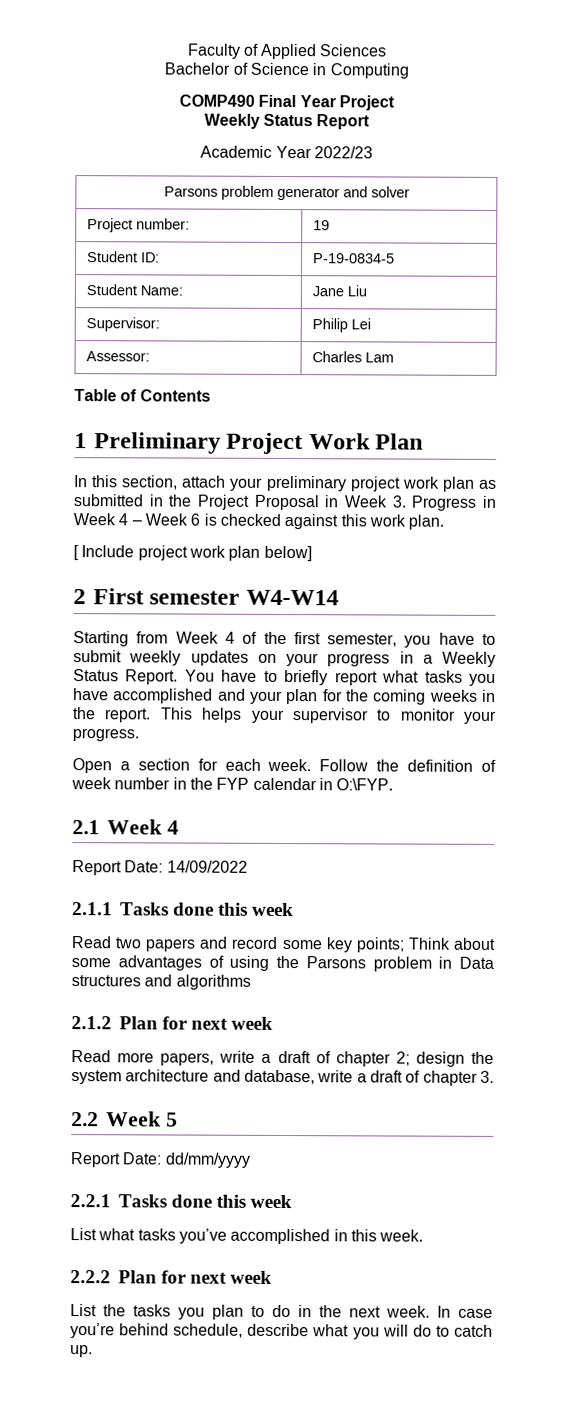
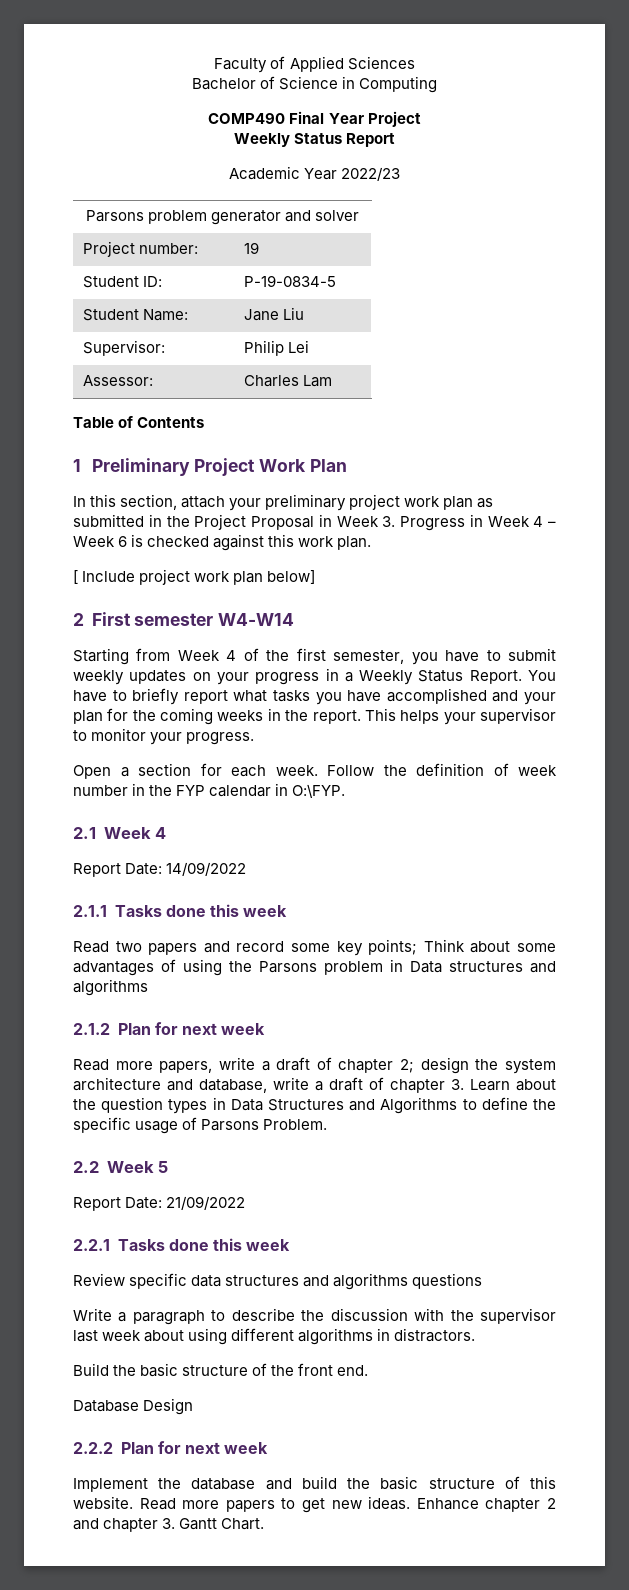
(494, 1076) none -> [470,1079,556,1091] [73,1097,556,1114] [73,1117,328,1134] Learn about the question types in Data Structures and Algorithms to define the specific usage of Parsons Problem.
[164,1152,251,1168] dd/mm/yyyy -> [166,1196,246,1210] 21/09/2022
[70,1228,424,1245] List what tasks you’ve accomplished in this week. -> [73,1273,483,1290] [73,1308,556,1325] [73,1328,476,1345] [73,1363,369,1377] [73,1398,194,1415] Review specific data structures and algorithms questions // Write a paragraph to describe the discussion with the supervisor last week about using different algorithms in distractors. // Build the basic structure of the front end. // Database Design
[70,1304,493,1320] [70,1323,493,1340] [70,1345,93,1358] List the tasks you plan to do in the next week. In case you’re behind schedule, describe what you will do to catch up. -> [73,1476,556,1492] [73,1496,556,1513] [73,1518,265,1532] Implement the database and build the basic structure of this website. Read more papers to get new ideas. Enhance chapter 2 and chapter 3. Gantt Chart.

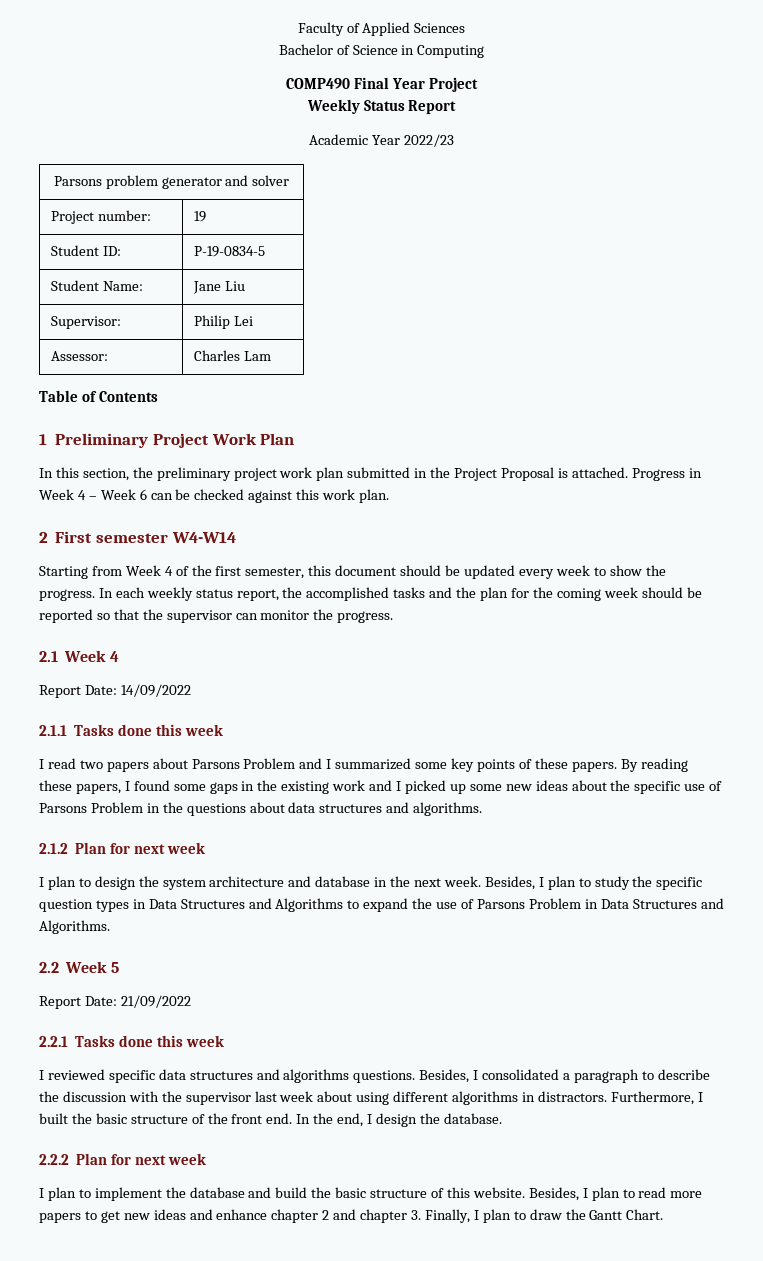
[181,496,262,511] attach your -> [132,467,153,478] the
[477,498,494,508] as -> (345, 474) none
[318,514,396,527] in Week 3. -> [557,467,628,478] is attached.
[131,534,144,547] is -> [150,489,191,500] can be
[73,569,316,585] // [ Include project work plan below] -> (390, 496) none
[411,648,556,665] [73,668,556,685] [73,688,557,705] [73,708,557,725] [73,728,255,745] [73,763,557,779] [73,783,346,798] you have to submit weekly updates on your progress in a Weekly Status Report. You have to briefly report what tasks you have accomplished and your plan for the coming weeks in the report. This helps your supervisor to monitor your progress. // Open a section for each week. Follow the definition of week number in the FYP calendar in O:\FYP. -> [308,565,666,579] [39,587,702,601] [39,609,394,623] this document should be updated every week to show the progress. In each weekly status report, the accomplished tasks and the plan for the coming week should be reported so that the supervisor can monitor the progress.
[73,939,557,956] [73,959,556,976] [73,979,148,996] Read two papers and record some key points; Think about some advantages of using the Parsons problem in Data structures and algorithms -> [39,758,688,772] [39,780,723,794] [39,802,483,816] I read two papers about Parsons Problem and I summarized some key points of these papers. By reading these papers, I found some gaps in the existing work and I picked up some new ideas about the specific use of Parsons Problem in the questions about data structures and algorithms.
[73,1057,415,1073] Read more papers, write a draft of chapter 2; -> [39,876,91,890] I plan to
[199,1077,556,1093] [73,1099,96,1110] database, write a draft of chapter 3. Learn about the -> [315,876,703,890] database in the next week. Besides, I plan to study the specific
[481,1097,556,1110] [73,1117,328,1134] define the specific usage of Parsons Problem. -> [363,898,724,912] [39,920,110,934] expand the use of Parsons Problem in Data Structures and Algorithms.
[73,1273,125,1286] Review -> [39,1069,105,1080] I reviewed
[412,1273,483,1289] [73,1308,112,1321] questions // Write -> [353,1069,560,1083] questions. Besides, I consolidated
[73,1363,109,1376] // Build -> [610,1091,703,1105] [39,1113,68,1124] Furthermore, I built
[73,1398,194,1415] // Database Design -> [296,1113,502,1127] In the end, I design the database.
[73,1478,148,1492] Implement -> [39,1187,162,1201] I plan to implement
[139,1498,176,1510] Read -> [528,1187,667,1201] Besides, I plan to read
[368,1496,479,1510] ideas. Enhance -> [153,1209,268,1220] ideas and enhance
(176, 1523) none -> [424,1209,586,1223] Finally, I plan to draw the

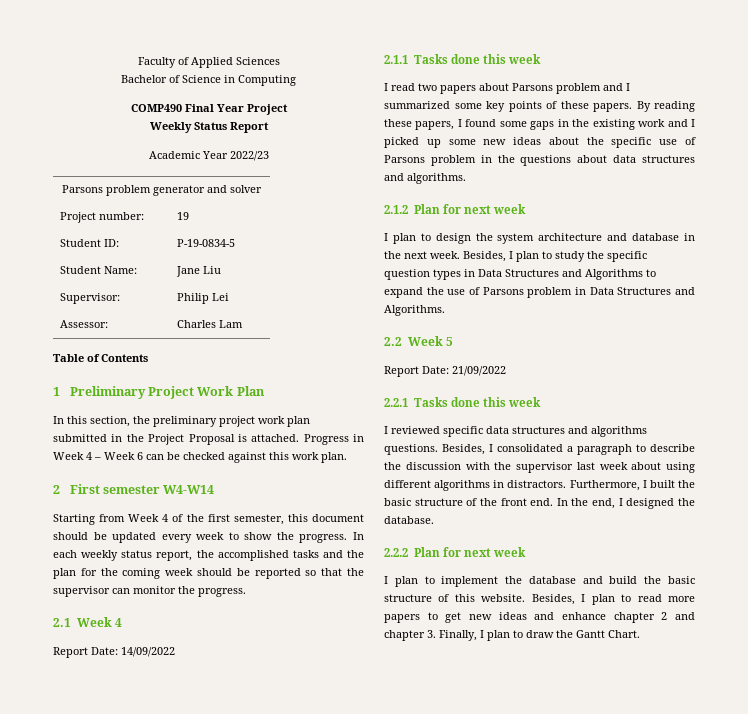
[243,758,296,769] Problem -> [556,83,601,94] problem
[90,802,143,813] Problem -> [430,155,476,166] problem
[528,898,581,909] Problem -> [527,287,573,298] problem
[375,1113,417,1127] design -> [626,498,675,509] designed

